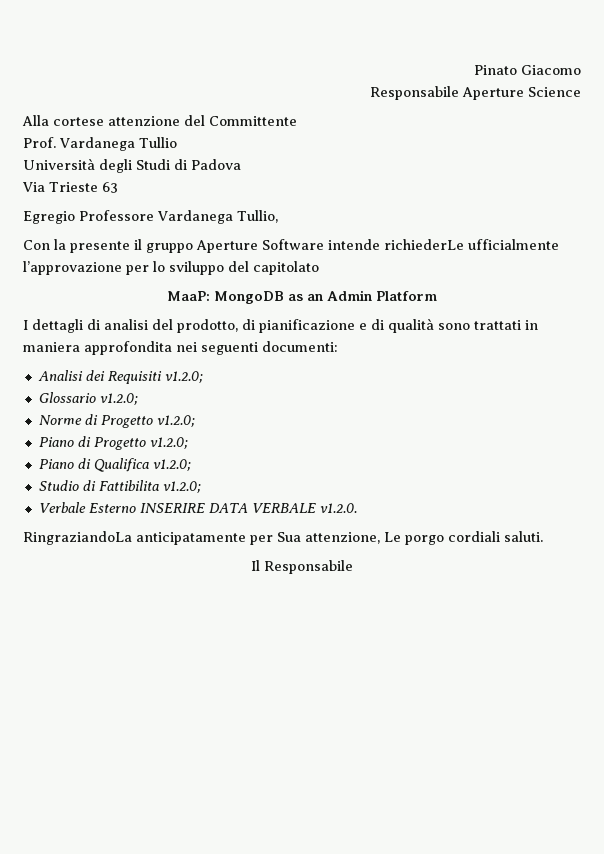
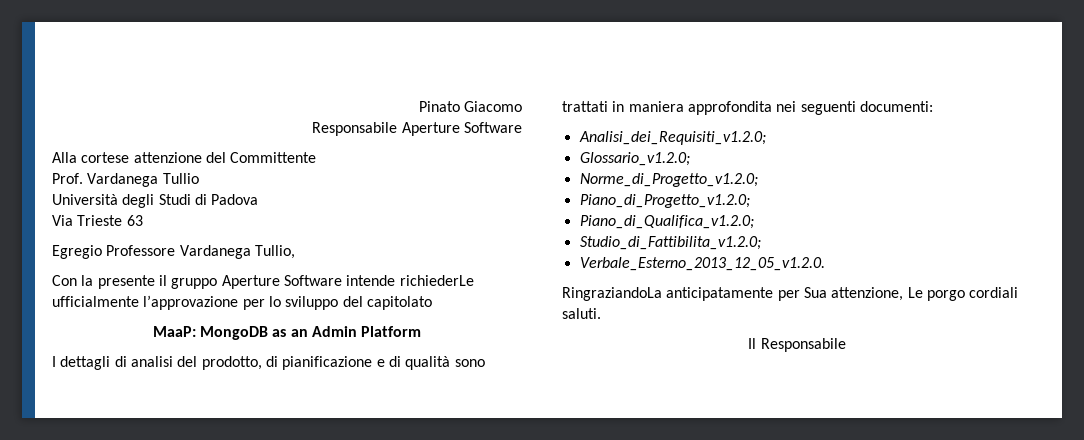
[528,87,581,97] Science -> [464,122,522,133] Software
[37,370,203,384] [38,392,138,405] [38,414,195,428] [38,436,188,450] [38,458,191,472] [38,480,201,493] [38,502,357,513] Analisi dei Requisiti v1.2.0; // Glossario v1.2.0; // Norme di Progetto v1.2.0; // Piano di Progetto v1.2.0; // Piano di Qualifica v1.2.0; // Studio di Fattibilita v1.2.0; // Verbale Esterno INSERIRE DATA VERBALE v1.2.0. -> [578,131,766,145] [579,152,690,166] [579,173,758,187] [579,194,750,208] [579,215,754,229] [579,236,761,250] [579,257,825,271] Analisi_dei_Requisiti_v1.2.0; // Glossario_v1.2.0; // Norme_di_Progetto_v1.2.0; // Piano_di_Progetto_v1.2.0; // Piano_di_Qualifica_v1.2.0; // Studio_di_Fattibilita_v1.2.0; // Verbale_Esterno_2013_12_05_v1.2.0.

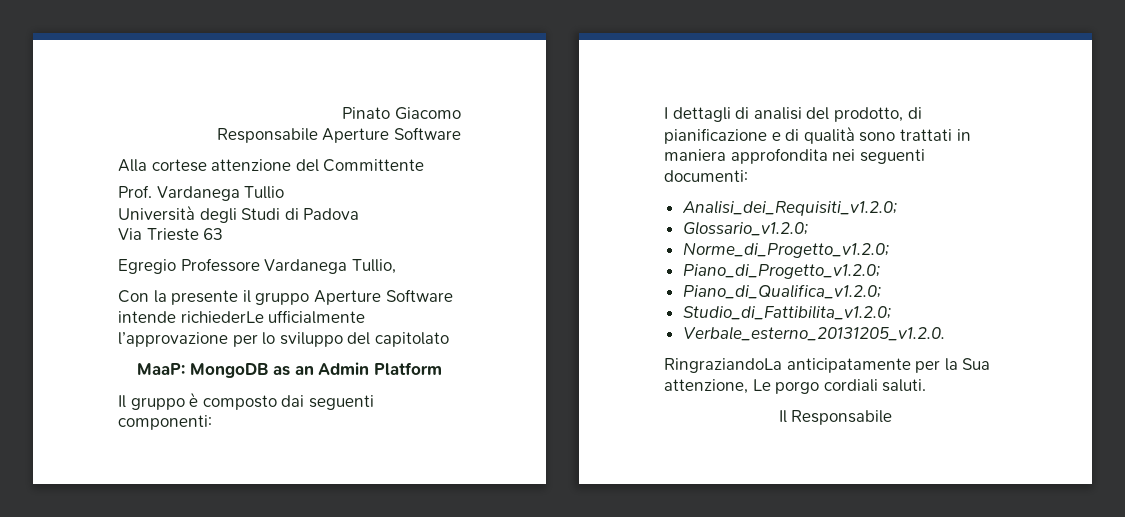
(422, 331) none -> [118,392,374,410] [118,415,212,430] // Il gruppo è composto dai seguenti componenti:
[579,257,825,271] Verbale_Esterno_2013_12_05_v1.2.0. -> [682,326,945,341] Verbale_esterno_20131205_v1.2.0.
(800, 295) none -> [944,358,958,371] la

